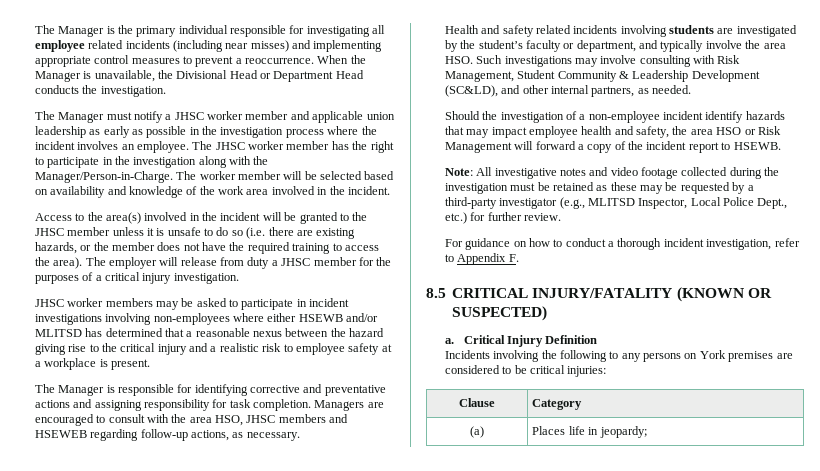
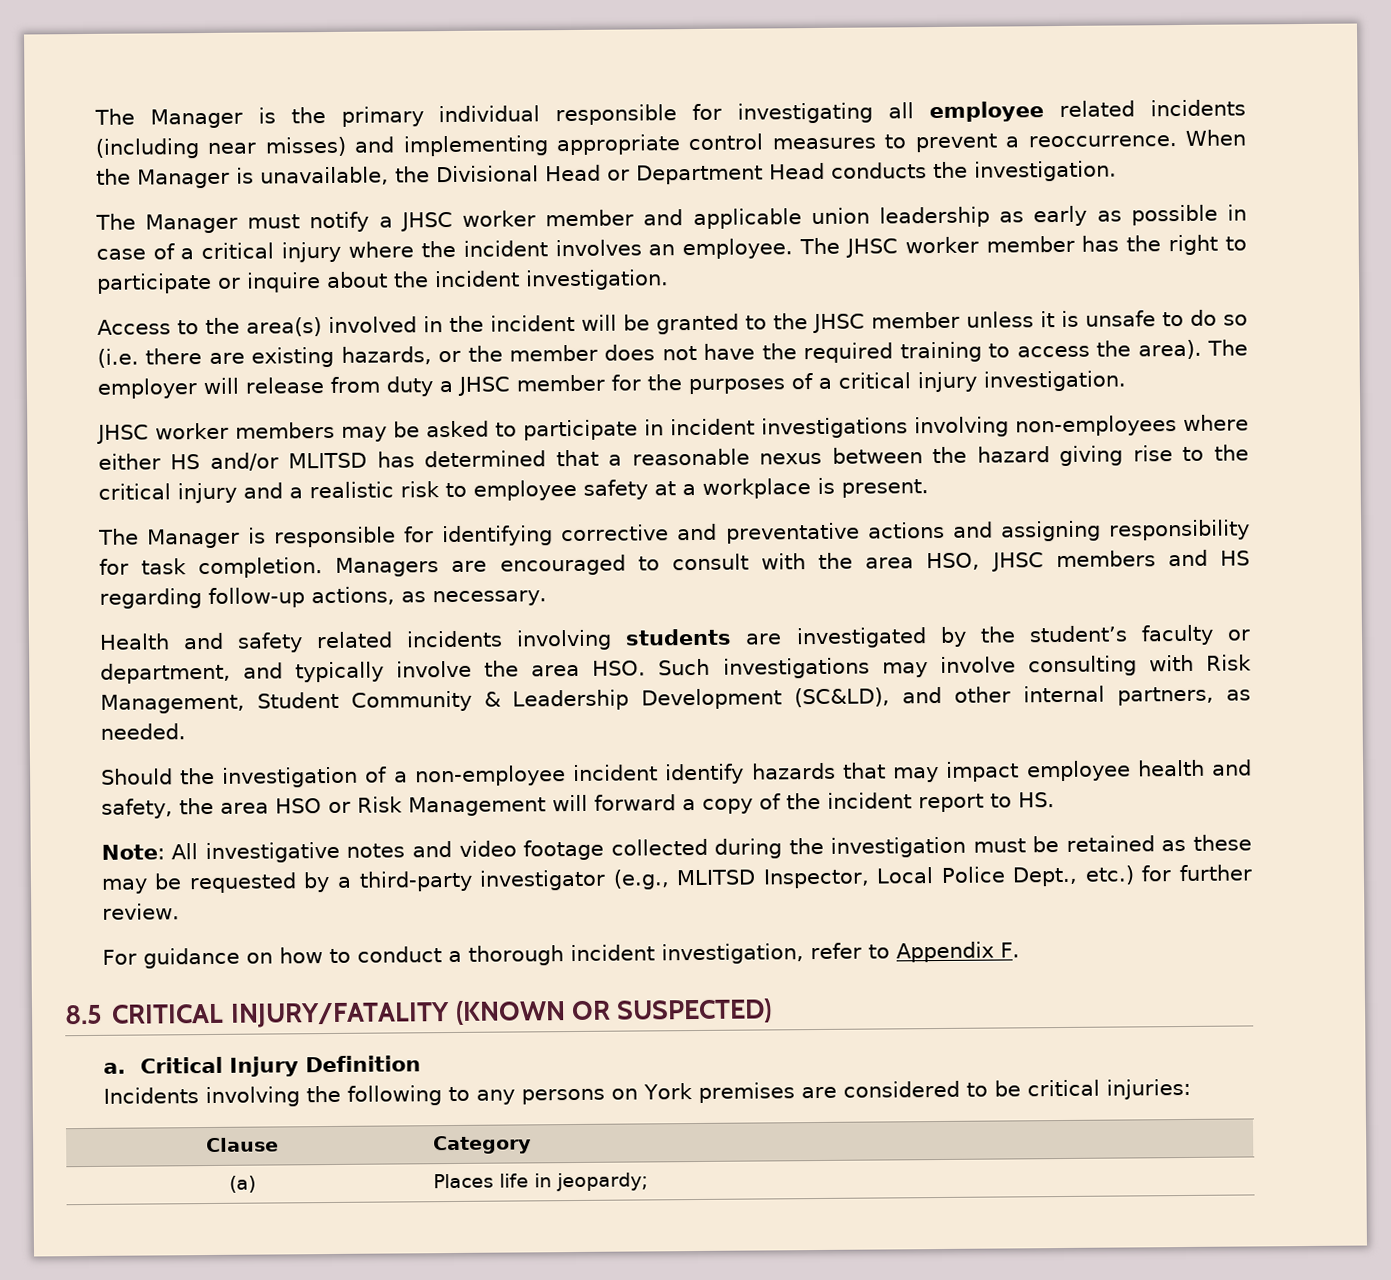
[202,126,324,138] the investigation process -> [95,241,342,263] case of a critical injury
[102,156,269,168] [34,171,395,183] [34,186,390,198] in the investigation along with the Manager/Person-in-Charge. The worker member will be selected based on availability and knowledge of the work area involved in the incident. -> [217,269,669,293] or inquire about the incident investigation.
[298,314,343,322] HSEWB -> [170,454,201,470] HS
[34,430,87,438] HSEWEB -> [1220,550,1251,566] HS
[733,142,781,150] HSEWB. -> [1017,792,1055,808] HS.

